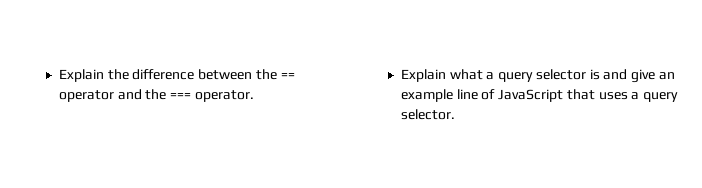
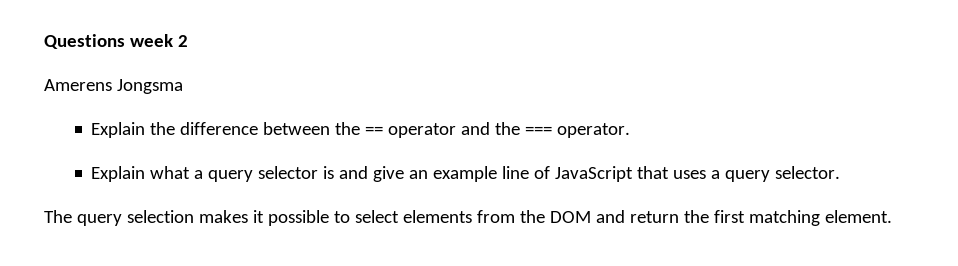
(58, 75) none -> [44,34,188,49] [44,79,183,94] Questions week 2 // Amerens Jongsma //
(455, 114) none -> [44,210,892,226] // The query selection makes it possible to select elements from the DOM and return the first matching element.

